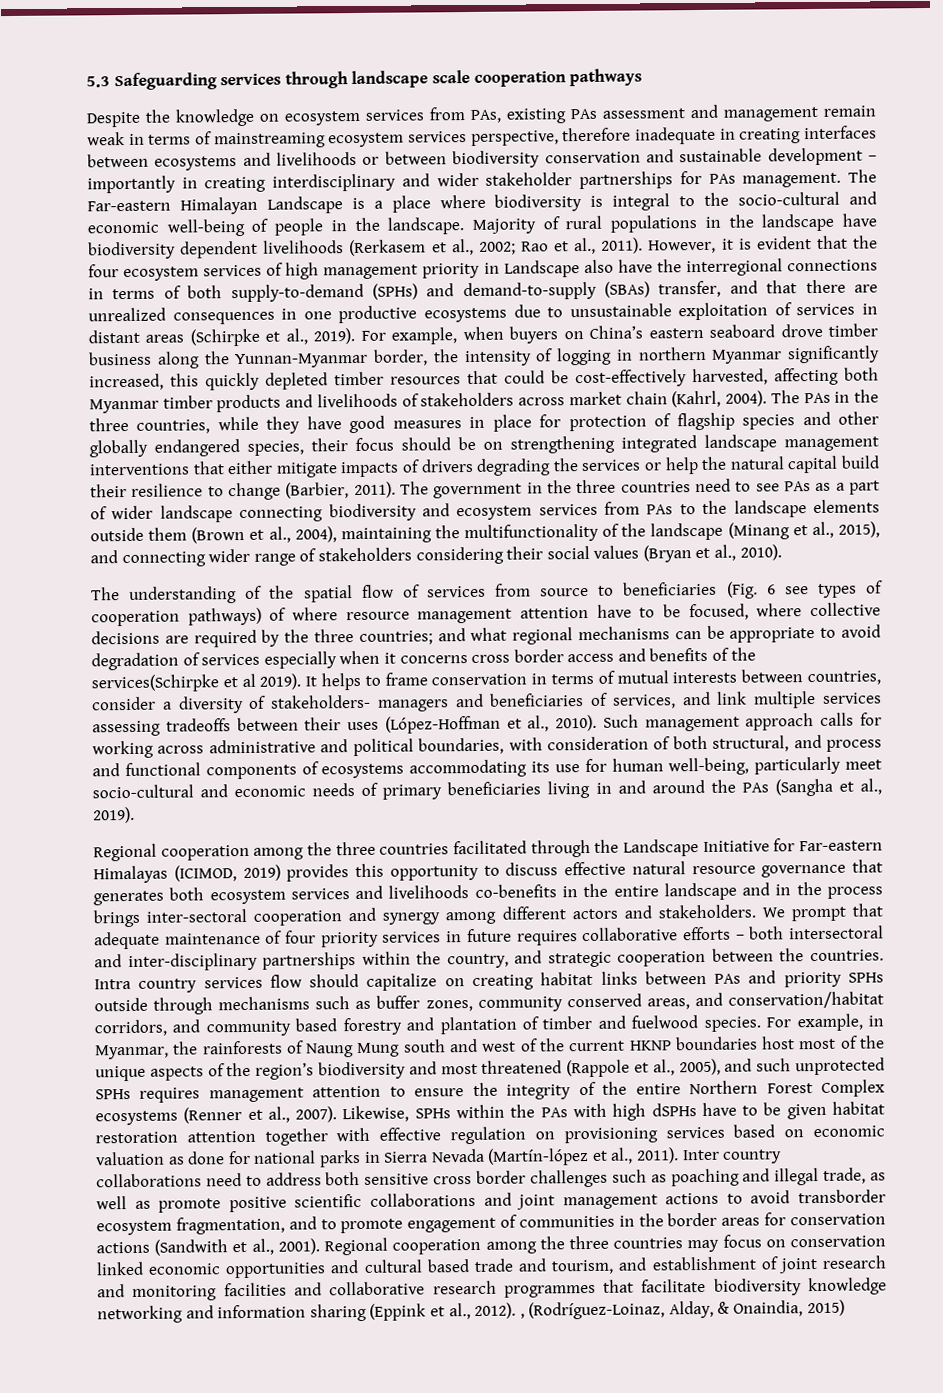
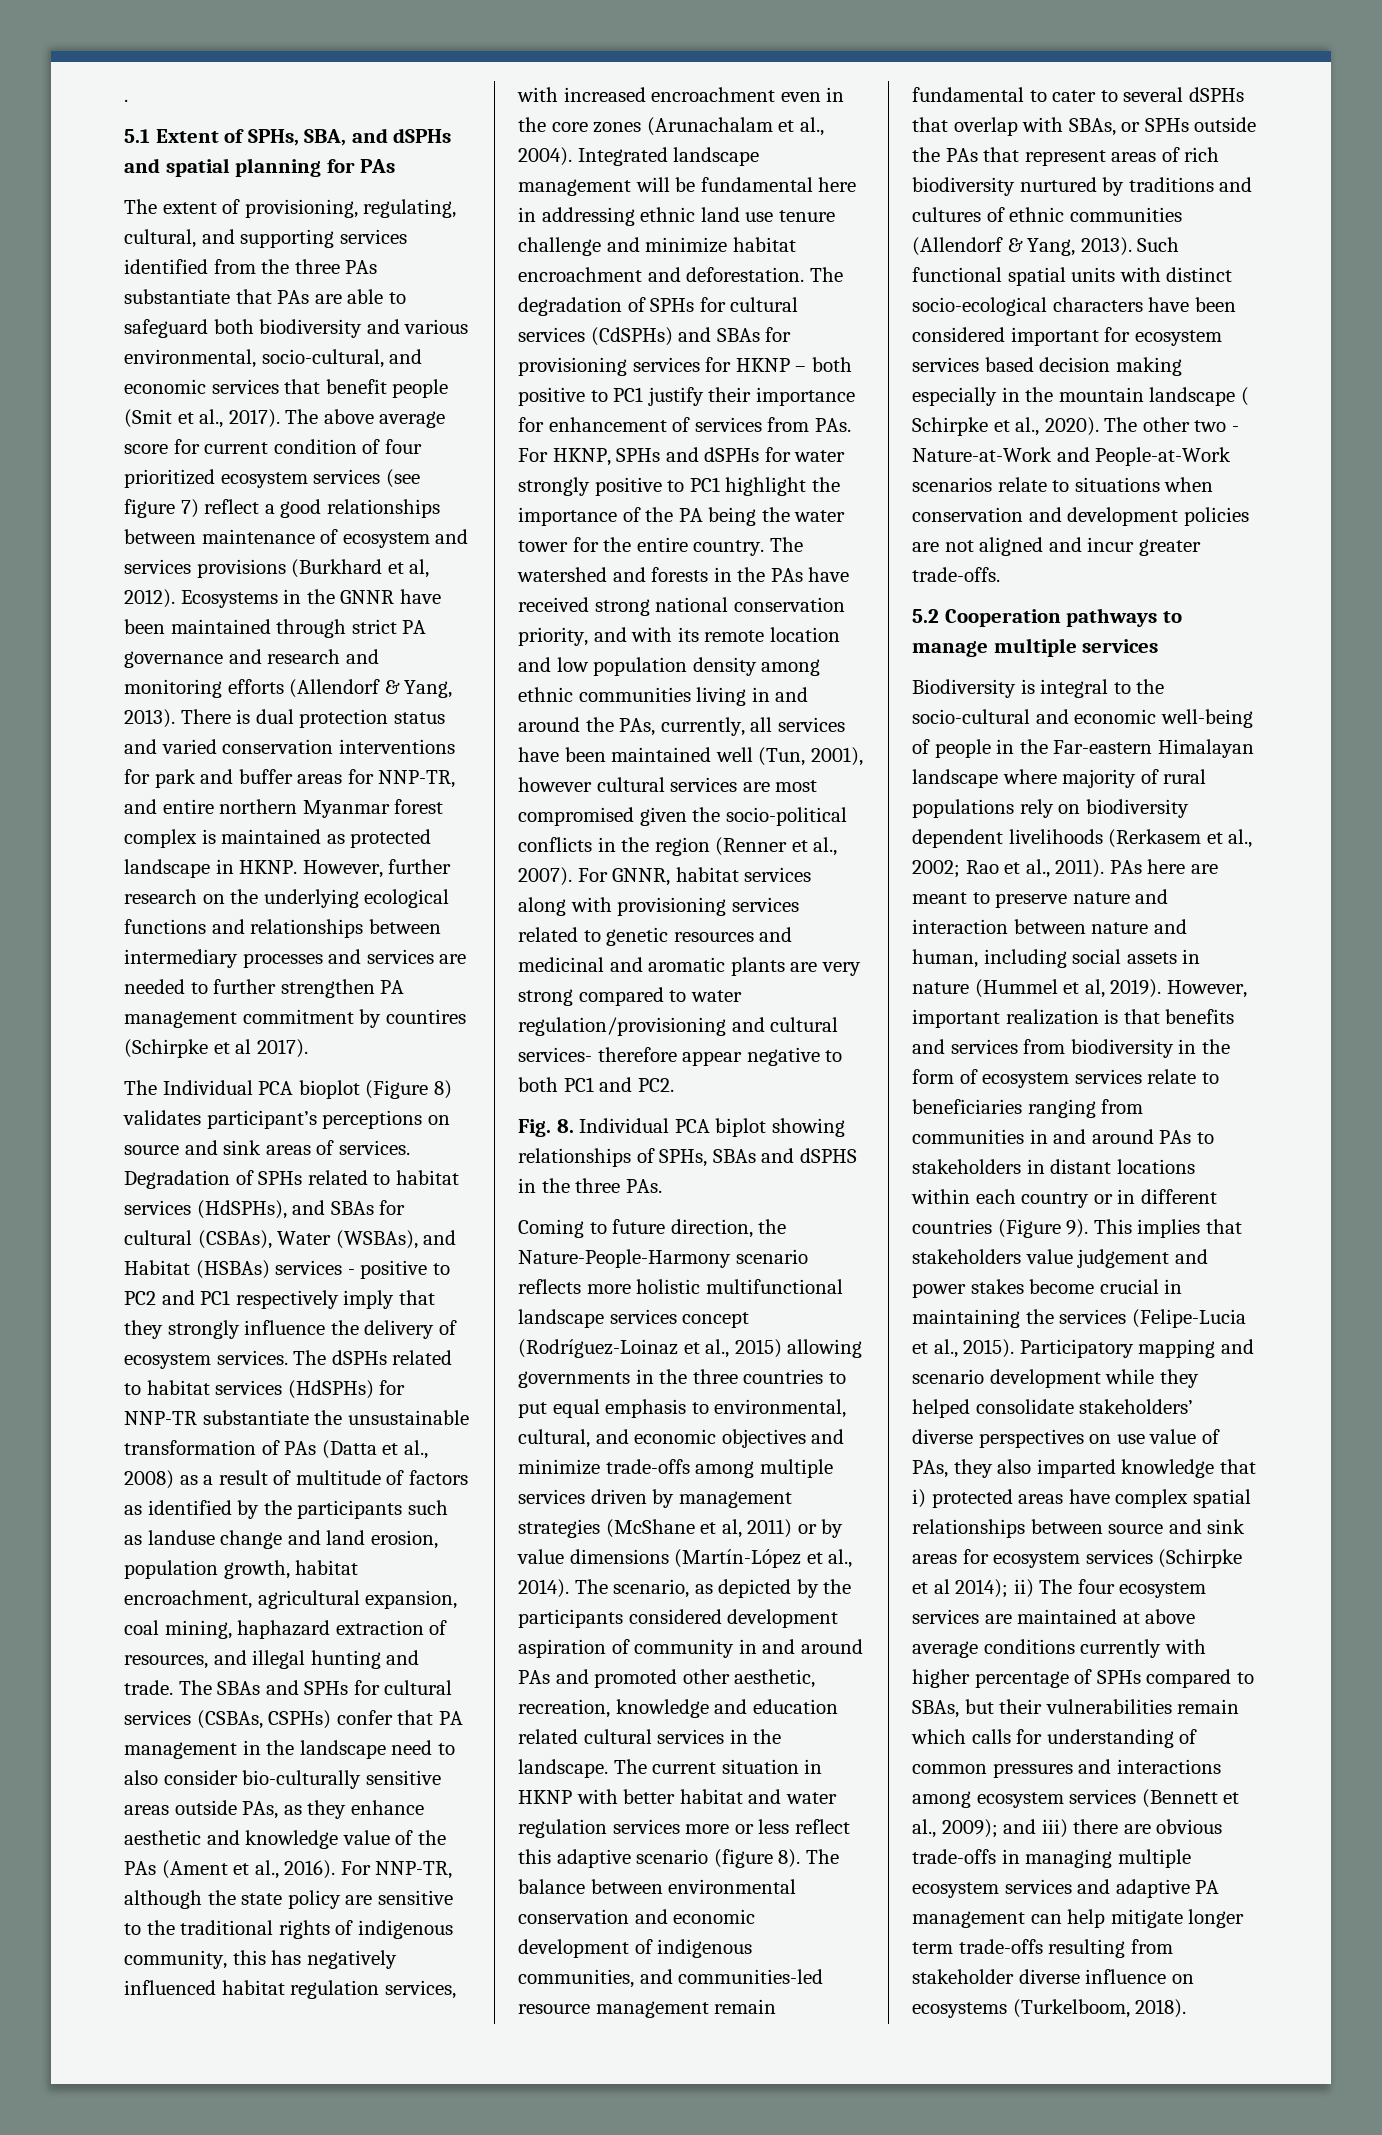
[86,68,643,91] [86,104,876,128] [87,125,877,149] [87,147,878,171] [87,169,878,194] [87,194,583,215] 5.3 Safeguarding services through landscape scale cooperation pathways // Despite the knowledge on ecosystem services from PAs, existing PAs assessment and management remain weak in terms of mainstreaming ecosystem services perspective, therefore inadequate in creating interfaces between ecosystems and livelihoods or between biodiversity conservation and sustainable development – importantly in creating interdisciplinary and wider stakeholder partnerships for PAs management. The Far-eastern Himalayan Landscape is a place where biodiversity -> [124,99,128,102] [124,128,452,146] [124,158,396,177] [124,199,457,218] [124,229,407,248] [124,259,378,274] [124,289,406,304] [124,319,469,338] [124,349,423,368] [124,379,449,398] [124,409,446,428] [124,439,422,454] [124,469,420,488] [124,499,440,518] [124,529,469,548] [124,559,430,578] [124,589,441,608] [124,619,427,638] [124,649,379,668] [124,679,453,698] [124,709,445,728] [124,739,455,754] [124,769,456,788] [124,799,444,818] [124,829,432,848] [124,859,452,878] [124,889,450,908] [124,919,441,938] [124,949,467,968] [124,979,405,998] [124,1009,466,1028] [124,1039,308,1058] [124,1080,452,1099] [123,1110,450,1129] [124,1140,410,1155] [124,1170,459,1189] [124,1200,406,1219] [124,1230,457,1249] [124,1260,450,1279] [124,1290,435,1309] [124,1320,457,1339] [124,1350,453,1369] [124,1380,406,1399] [124,1410,469,1425] [124,1440,428,1459] [124,1470,468,1489] [124,1500,448,1519] [124,1530,438,1549] [124,1560,359,1579] [124,1590,458,1609] [124,1620,448,1639] [124,1650,420,1669] [124,1680,453,1695] [124,1710,463,1729] [124,1740,455,1759] [124,1770,441,1789] [124,1800,424,1819] [124,1830,446,1849] [124,1860,453,1879] [124,1890,453,1909] [124,1920,453,1939] [124,1950,397,1969] [124,1980,456,1999] [517,87,845,102] [518,117,824,136] [518,147,760,166] [518,177,857,196] [518,207,835,226] [518,237,796,256] [518,267,843,282] [518,297,799,316] [518,327,792,346] [518,357,852,376] [518,387,855,406] [518,417,851,432] [518,447,846,466] [518,477,840,496] [518,507,846,526] [518,537,803,556] [517,567,850,582] [518,597,845,616] [518,627,840,646] [518,657,821,676] [518,687,809,706] [518,717,845,736] [518,747,863,766] [518,777,818,792] [518,807,847,826] [518,837,838,856] [518,867,812,886] [518,897,799,916] [518,927,793,946] [518,957,861,976] [518,987,742,1006] [518,1017,839,1036] [518,1047,843,1066] [518,1077,674,1092] [518,1118,845,1137] [518,1148,857,1167] [518,1178,662,1193] [518,1219,787,1238] [518,1249,808,1268] [518,1279,843,1294] [518,1309,750,1328] [518,1339,863,1358] [518,1369,846,1388] [518,1399,847,1418] [518,1429,845,1448] [518,1459,833,1478] [518,1489,792,1508] [518,1519,844,1538] [517,1549,853,1568] [518,1579,852,1598] [518,1609,839,1628] [518,1639,863,1658] [518,1669,816,1688] [518,1699,838,1718] [518,1729,782,1744] [518,1759,823,1778] [518,1789,837,1804] [518,1819,850,1838] [518,1849,839,1868] [518,1879,797,1894] [518,1909,756,1924] [518,1939,753,1958] [518,1969,824,1988] [518,1999,777,2018] [912,87,1244,102] [912,117,1257,136] [912,147,1220,166] [912,177,1253,196] [912,207,1182,222] [912,237,1180,256] [912,267,1233,286] [912,297,1236,316] [912,327,1222,346] [912,357,1182,376] [912,387,1249,406] [912,417,1239,436] [912,447,1232,466] [912,477,1214,492] [912,507,1249,526] [912,537,1201,556] [912,567,1000,582] [912,608,1182,627] [912,638,1159,657] [912,679,1016,698] . // 5.1 Extent of SPHs, SBA, and dSPHs and spatial planning for PAs // The extent of provisioning, regulating, cultural, and supporting services identified from the three PAs substantiate that PAs are able to safeguard both biodiversity and various environmental, socio-cultural, and economic services that benefit people (Smit et al., 2017). The above average score for current condition of four prioritized ecosystem services (see figure 7) reflect a good relationships between maintenance of ecosystem and services provisions (Burkhard et al, 2012). Ecosystems in the GNNR have been maintained through strict PA governance and research and monitoring efforts (Allendorf & Yang, 2013). There is dual protection status and varied conservation interventions for park and buffer areas for NNP-TR, and entire northern Myanmar forest complex is maintained as protected landscape in HKNP. However, further research on the underlying ecological functions and relationships between intermediary processes and services are needed to further strengthen PA management commitment by countires (Schirpke et al 2017). // The Individual PCA bioplot (Figure 8) validates participant’s perceptions on source and sink areas of services. Degradation of SPHs related to habitat services (HdSPHs), and SBAs for cultural (CSBAs), Water (WSBAs), and Habitat (HSBAs) services - positive to PC2 and PC1 respectively imply that they strongly influence the delivery of ecosystem services. The dSPHs related to habitat services (HdSPHs) for NNP-TR substantiate the unsustainable transformation of PAs (Datta et al., 2008) as a result of multitude of factors as identified by the participants such as landuse change and land erosion, population growth, habitat encroachment, agricultural expansion, coal mining, haphazard extraction of resources, and illegal hunting and trade. The SBAs and SPHs for cultural services (CSBAs, CSPHs) confer that PA management in the landscape need to also consider bio-culturally sensitive areas outside PAs, as they enhance aesthetic and knowledge value of the PAs (Ament et al., 2016). For NNP-TR, although the state policy are sensitive to the traditional rights of indigenous community, this has negatively influenced habitat regulation services, with increased encroachment even in the core zones (Arunachalam et al., 2004). Integrated landscape management will be fundamental here in addressing ethnic land use tenure challenge and minimize habitat encroachment and deforestation. The degradation of SPHs for cultural services (CdSPHs) and SBAs for provisioning services for HKNP – both positive to PC1 justify their importance for enhancement of services from PAs. For HKNP, SPHs and dSPHs for water strongly positive to PC1 highlight the importance of the PA being the water tower for the entire country. The watershed and forests in the PAs have received strong national conservation priority, and with its remote location and low population density among ethnic communities living in and around the PAs, currently, all services have been maintained well (Tun, 2001), however cultural services are most compromised given the socio-political conflicts in the region (Renner et al., 2007). For GNNR, habitat services along with provisioning services related to genetic resources and medicinal and aromatic plants are very strong compared to water regulation/provisioning and cultural services- therefore appear negative to both PC1 and PC2. // Fig. 8. Individual PCA biplot showing relationships of SPHs, SBAs and dSPHS in the three PAs. // Coming to future direction, the Nature-People-Harmony scenario reflects more holistic multifunctional landscape services concept (Rodríguez-Loinaz et al., 2015) allowing governments in the three countries to put equal emphasis to environmental, cultural, and economic objectives and minimize trade-offs among multiple services driven by management strategies (McShane et al, 2011) or by value dimensions (Martín-López et al., 2014). The scenario, as depicted by the participants considered development aspiration of community in and around PAs and promoted other aesthetic, recreation, knowledge and education related cultural services in the landscape. The current situation in HKNP with better habitat and water regulation services more or less reflect this adaptive scenario (figure 8). The balance between environmental conservation and economic development of indigenous communities, and communities-led resource management remain fundamental to cater to several dSPHs that overlap with SBAs, or SPHs outside the PAs that represent areas of rich biodiversity nurtured by traditions and cultures of ethnic communities (Allendorf & Yang, 2013). Such functional spatial units with distinct socio-ecological characters have been considered important for ecosystem services based decision making especially in the mountain landscape ( Schirpke et al., 2020). The other two - Nature-at-Work and People-at-Work scenarios relate to situations when conservation and development policies are not aligned and incur greater trade-offs. // 5.2 Cooperation pathways to manage multiple services // Biodiversity
[387,213,877,235] landscape. Majority of rural populations in the landscape have -> [1053,739,1254,758] [912,769,1207,788] [912,799,1081,818] Far-eastern Himalayan landscape where majority of rural populations rely on
[648,235,878,254] [88,258,879,282] [88,279,878,303] [88,302,879,325] [88,323,878,347] [88,345,880,369] [89,367,879,391] [89,389,880,414] [89,411,879,434] [89,434,879,458] [89,455,881,478] [90,478,881,501] [90,499,880,523] [90,521,880,544] [90,544,782,568] [91,580,883,604] [91,602,881,627] [91,624,881,648] [91,647,756,671] [91,669,881,693] [91,690,882,714] [92,712,882,737] [92,734,882,759] [92,756,883,780] [92,778,883,800] [92,806,135,824] [93,838,883,862] [93,859,883,884] [93,881,884,906] [93,903,884,928] [94,925,884,950] [94,948,884,972] [94,970,885,993] [94,991,884,1015] [94,1013,885,1037] [95,1035,885,1060] [95,1057,885,1082] [95,1079,885,1103] [95,1101,885,1126] [95,1124,886,1146] [95,1147,783,1168] [96,1167,887,1188] [96,1189,887,1213] [96,1212,886,1236] [96,1234,886,1256] [96,1255,887,1279] [97,1277,887,1301] [97,1299,845,1324] However, it is evident that the four ecosystem services of high management priority in Landscape also have the interregional connections in terms of both supply-to-demand (SPHs) and demand-to-supply (SBAs) transfer, and that there are unrealized consequences in one productive ecosystems due to unsustainable exploitation of services in distant areas (Schirpke et al., 2019). For example, when buyers on China’s eastern seaboard drove timber business along the Yunnan-Myanmar border, the intensity of logging in northern Myanmar significantly increased, this quickly depleted timber resources that could be cost-effectively harvested, affecting both Myanmar timber products and livelihoods of stakeholders across market chain (Kahrl, 2004). The PAs in the three countries, while they have good measures in place for protection of flagship species and other globally endangered species, their focus should be on strengthening integrated landscape management interventions that either mitigate impacts of drivers degrading the services or help the natural capital build their resilience to change (Barbier, 2011). The government in the three countries need to see PAs as a part of wider landscape connecting biodiversity and ecosystem services from PAs to the landscape elements outside them (Brown et al., 2004), maintaining the multifunctionality of the landscape (Minang et al., 2015), and connecting wider range of stakeholders considering their social values (Bryan et al., 2010). // The understanding of the spatial flow of services from source to beneficiaries (Fig. 6 see types of cooperation pathways) of where resource management attention have to be focused, where collective decisions are required by the three countries; and what regional mechanisms can be appropriate to avoid degradation of services especially when it concerns cross border access and benefits of the services(Schirpke et al 2019). It helps to frame conservation in terms of mutual interests between countries, consider a diversity of stakeholders- managers and beneficiaries of services, and link multiple services assessing tradeoffs between their uses (López-Hoffman et al., 2010). Such management approach calls for working across administrative and political boundaries, with consideration of both structural, and process and functional components of ecosystems accommodating its use for human well-being, particularly meet socio-cultural and economic needs of primary beneficiaries living in and around the PAs (Sangha et al., 2019). // Regional cooperation among the three countries facilitated through the Landscape Initiative for Far-eastern Himalayas (ICIMOD, 2019) provides this opportunity to discuss effective natural resource governance that generates both ecosystem services and livelihoods co-benefits in the entire landscape and in the process brings inter-sectoral cooperation and synergy among different actors and stakeholders. We prompt that adequate maintenance of four priority services in future requires collaborative efforts – both intersectoral and inter-disciplinary partnerships within the country, and strategic cooperation between the countries. Intra country services flow should capitalize on creating habitat links between PAs and priority SPHs outside through mechanisms such as buffer zones, community conserved areas, and conservation/habitat corridors, and community based forestry and plantation of timber and fuelwood species. For example, in Myanmar, the rainforests of Naung Mung south and west of the current HKNP boundaries host most of the unique aspects of the region’s biodiversity and most threatened (Rappole et al., 2005), and such unprotected SPHs requires management attention to ensure the integrity of the entire Northern Forest Complex ecosystems (Renner et al., 2007). Likewise, SPHs within the PAs with high dSPHs have to be given habitat restoration attention together with effective regulation on provisioning services based on economic valuation as done for national parks in Sierra Nevada (Martín-lópez et al., 2011). Inter country collaborations need to address both sensitive cross border challenges such as poaching and illegal trade, as well as promote positive scientific collaborations and joint management actions to avoid transborder ecosystem fragmentation, and to promote engagement of communities in the border areas for conservation actions (Sandwith et al., 2001). Regional cooperation among the three countries may focus on conservation linked economic opportunities and cultural based trade and tourism, and establishment of joint research and monitoring facilities and collaborative research programmes that facilitate biodiversity knowledge networking and information sharing (Eppink et al., 2012). , (Rodríguez-Loinaz, Alday, & Onaindia, 2015) -> [1109,859,1218,874] [912,889,1169,908] [912,919,1187,934] [912,949,1201,968] [912,979,1247,998] [912,1009,1235,1028] [912,1039,1230,1058] [912,1069,1219,1088] [912,1099,1144,1118] [912,1129,1214,1144] [912,1159,1195,1174] [911,1189,1217,1208] [912,1219,1242,1238] [912,1249,1208,1268] [912,1279,1183,1298] [912,1309,1246,1328] [912,1339,1254,1358] [912,1369,1199,1388] [912,1399,1194,1418] [912,1429,1220,1448] [912,1459,1256,1478] [912,1489,1251,1508] [912,1519,1246,1538] [912,1549,1243,1568] [912,1579,1207,1598] [912,1609,1196,1624] [912,1639,1206,1658] [912,1669,1254,1688] [912,1699,1240,1718] [911,1729,1198,1748] [912,1759,1221,1778] [912,1789,1240,1808] [912,1819,1223,1838] [912,1849,1191,1868] [912,1879,1220,1898] [912,1909,1245,1928] [912,1939,1173,1958] [912,1969,1194,1984] [912,1999,1187,2018] PAs here are meant to preserve nature and interaction between nature and human, including social assets in nature (Hummel et al, 2019). However, important realization is that benefits and services from biodiversity in the form of ecosystem services relate to beneficiaries ranging from communities in and around PAs to stakeholders in distant locations within each country or in different countries (Figure 9). This implies that stakeholders value judgement and power stakes become crucial in maintaining the services (Felipe-Lucia et al., 2015). Participatory mapping and scenario development while they helped consolidate stakeholders’ diverse perspectives on use value of PAs, they also imparted knowledge that i) protected areas have complex spatial relationships between source and sink areas for ecosystem services (Schirpke et al 2014); ii) The four ecosystem services are maintained at above average conditions currently with higher percentage of SPHs compared to SBAs, but their vulnerabilities remain which calls for understanding of common pressures and interactions among ecosystem services (Bennett et al., 2009); and iii) there are obvious trade-offs in managing multiple ecosystem services and adaptive PA management can help mitigate longer term trade-offs resulting from stakeholder diverse influence on ecosystems (Turkelboom, 2018).

